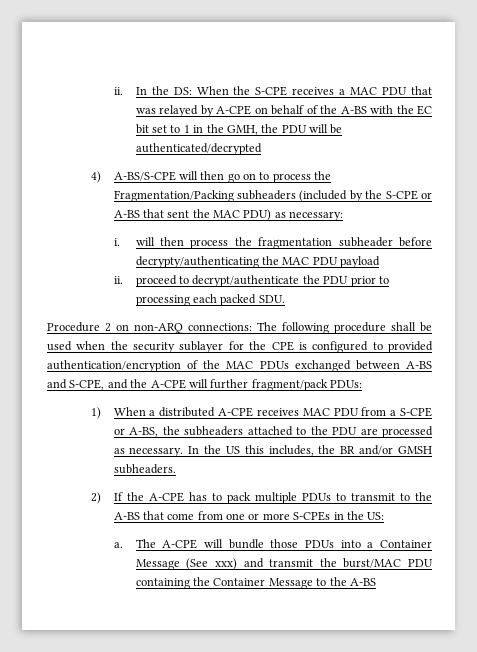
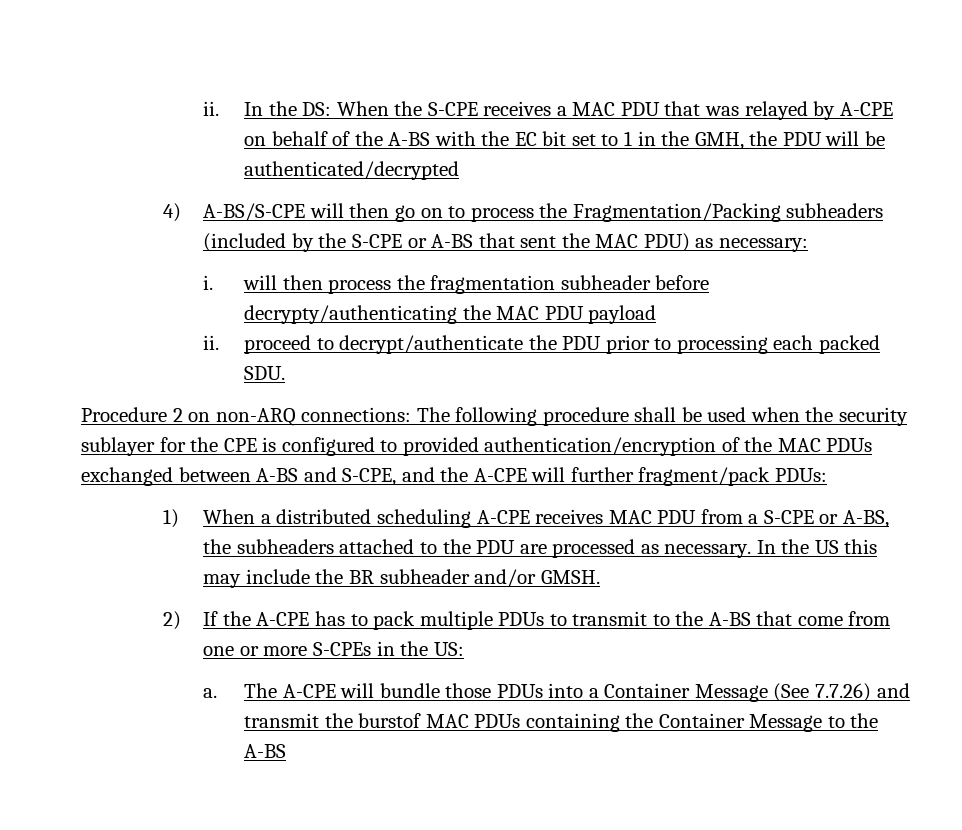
(216, 412) none -> [376,509,471,528] scheduling
[268,445,432,456] [113,464,176,474] includes, the BR and/or GMSH subheaders. -> [203,569,600,588] may include the BR subheader and/or GMSH.
[214,558,237,570] xxx) -> [815,683,872,702] 7.7.26)
[343,558,433,568] burst/MAC PDU -> [358,713,521,728] burstof MAC PDUs

